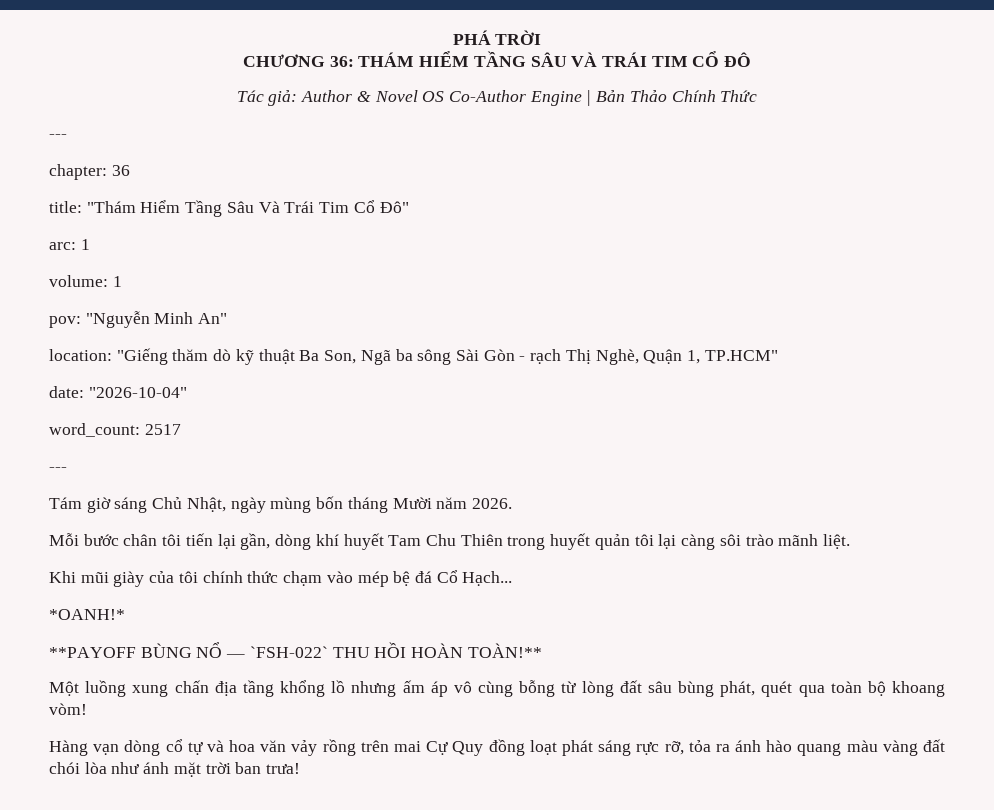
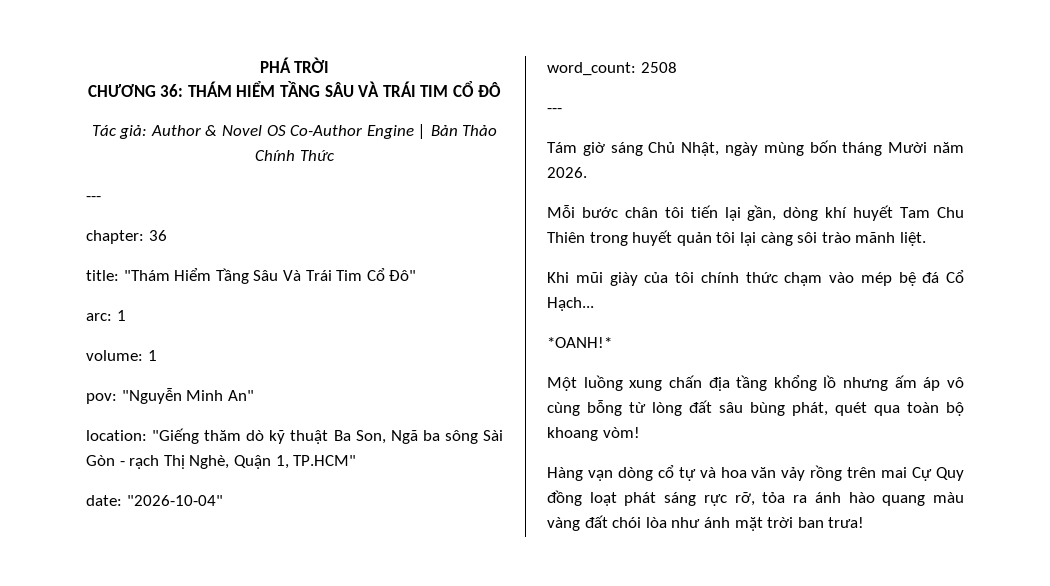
[144,424,181,435] 2517 -> [640,62,677,73] 2508
[49,642,542,658] // **PAYOFF BÙNG NỔ — `FSH-022` THU HỒI HOÀN TOÀN!** -> (612, 342) none

